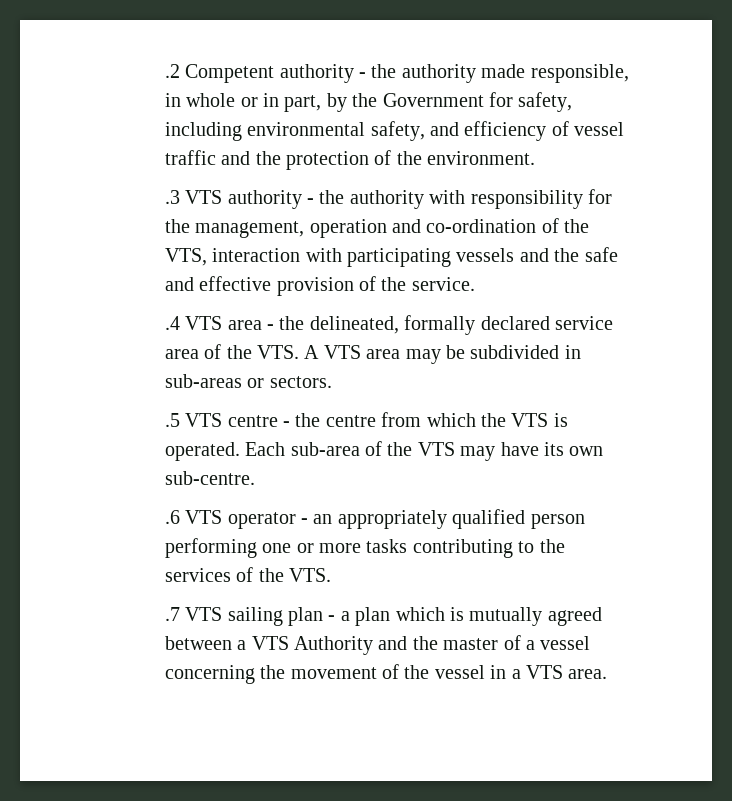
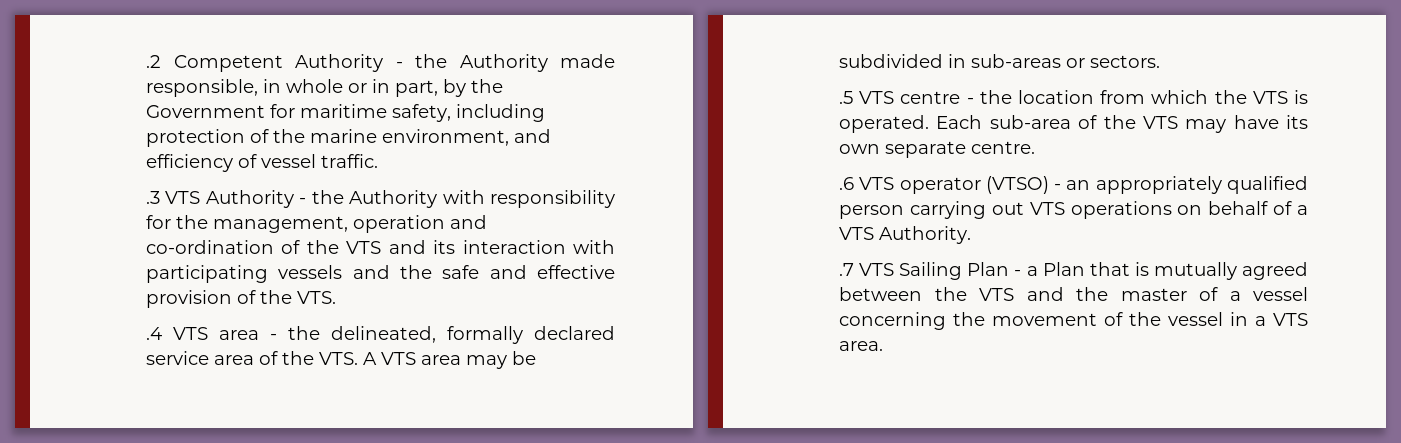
[279,64,476,83] authority - the authority -> [295,54,548,72] Authority - the Authority
(513, 99) none -> [300,104,388,118] maritime
[247,121,625,141] [164,150,536,170] environmental safety, and efficiency of vessel traffic and the protection of the environment. -> [146,129,552,147] [146,154,379,172] protection of the marine environment, and efficiency of vessel traffic.
[227,190,424,209] authority - the authority -> [205,190,438,208] Authority - the Authority
[164,248,207,266] VTS, -> [346,240,456,254] VTS and its
[411,277,475,291] service. -> [297,291,337,304] VTS.
[325,415,376,427] centre -> [1018,90,1095,104] location
[164,471,255,485] sub-centre. -> [885,141,1036,158] separate centre.
(296, 520) none -> [985,176,1049,194] (VTSO)
[164,538,565,558] [164,567,331,582] [164,607,445,626] performing one or more tasks contributing to the services of the VTS. // .7 VTS sailing plan - a plan which -> [909,201,1308,219] [839,226,972,244] [839,262,1130,280] carrying out VTS operations on behalf of a VTS Authority. // .7 VTS Sailing Plan - a Plan that
[237,636,373,655] a VTS Authority -> [934,287,1015,301] the VTS

